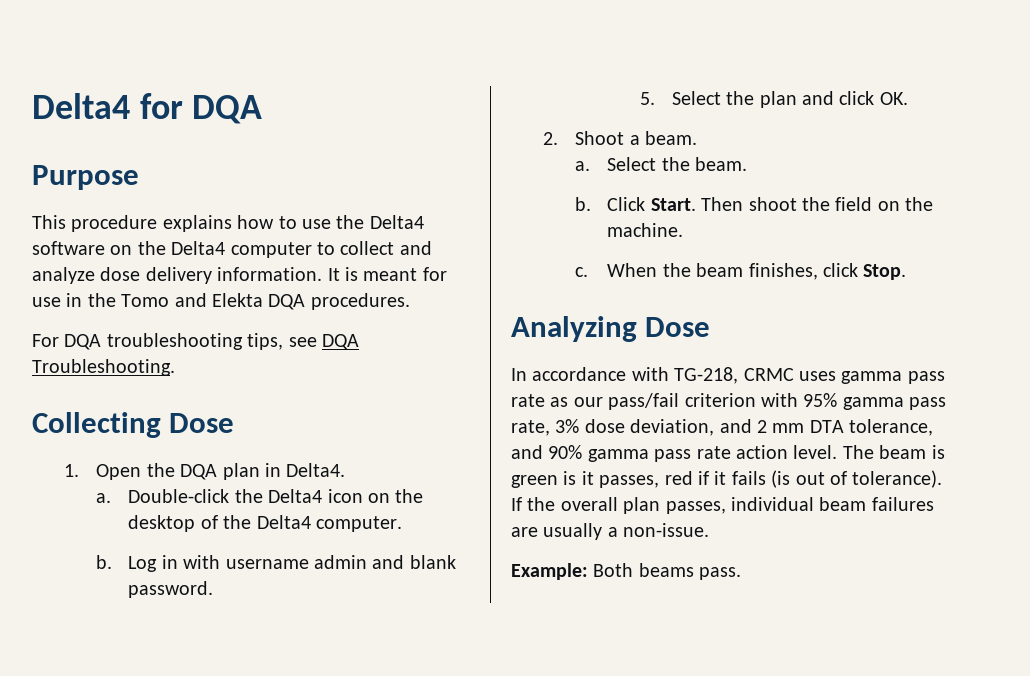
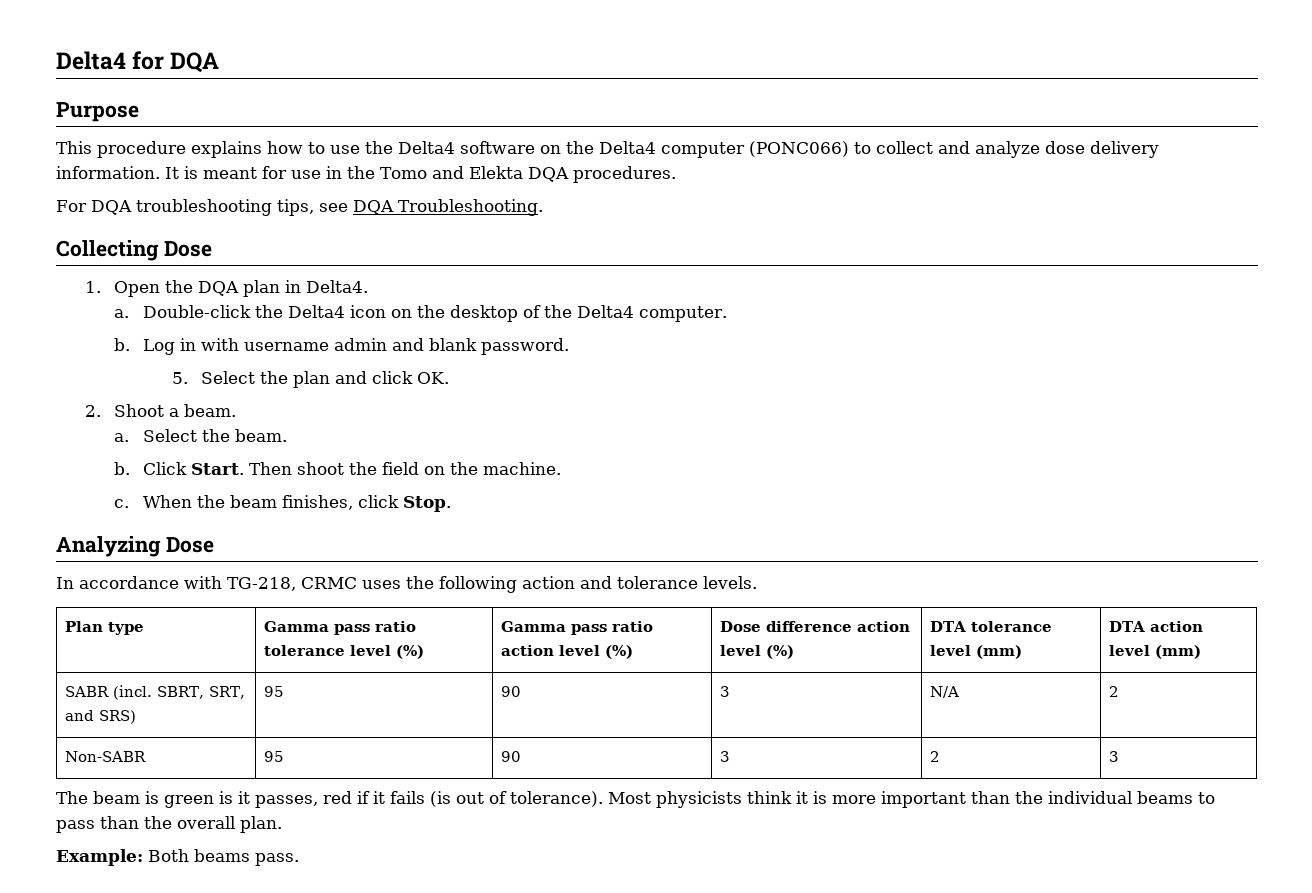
(312, 250) none -> [749,141,849,157] (PONC066)
[841,371,945,384] [511,393,947,410] [511,419,934,436] [511,445,838,462] gamma pass rate as our pass/fail criterion with 95% gamma pass rate, 3% dose deviation, and 2 mm DTA tolerance, and 90% gamma pass rate action level. -> [406,576,757,593] [64,621,144,635] [263,621,416,635] [263,645,424,659] [500,621,653,635] [500,645,633,659] [719,621,910,632] [719,645,794,659] [929,621,1052,632] [929,645,1022,659] [1108,621,1203,632] [1108,645,1201,659] [64,685,245,700] [64,710,136,724] [263,686,284,697] [500,686,521,697] [719,686,730,697] [929,686,959,698] [1108,686,1119,697] [64,751,146,762] [263,751,284,762] [500,751,521,762] [719,751,730,762] [929,751,940,762] [1108,751,1119,762] the following action and tolerance levels. // Plan type | Gamma pass ratio tolerance level (%) | Gamma pass ratio action level (%) | Dose difference action level (%) | DTA tolerance level (mm) | DTA action level (mm) // SABR (incl. SBRT, SRT, and SRS) | 95 | 90 | 3 | N/A | 2 // Non-SABR | 95 | 90 | 3 | 2 | 3 //
[511,497,934,514] [511,523,710,540] If the overall plan passes, individual beam failures are usually a non-issue. -> [608,791,1215,808] [56,816,282,833] Most physicists think it is more important than the individual beams to pass than the overall plan.

